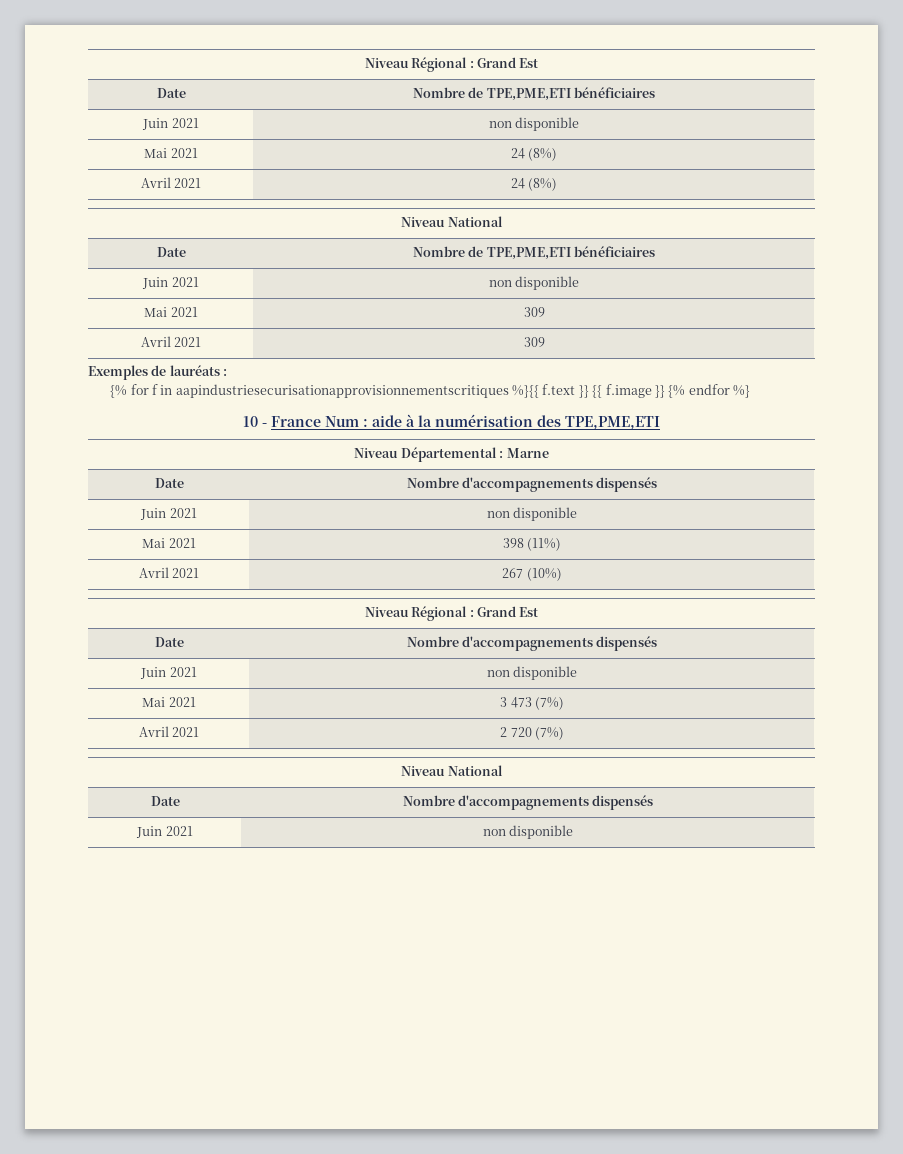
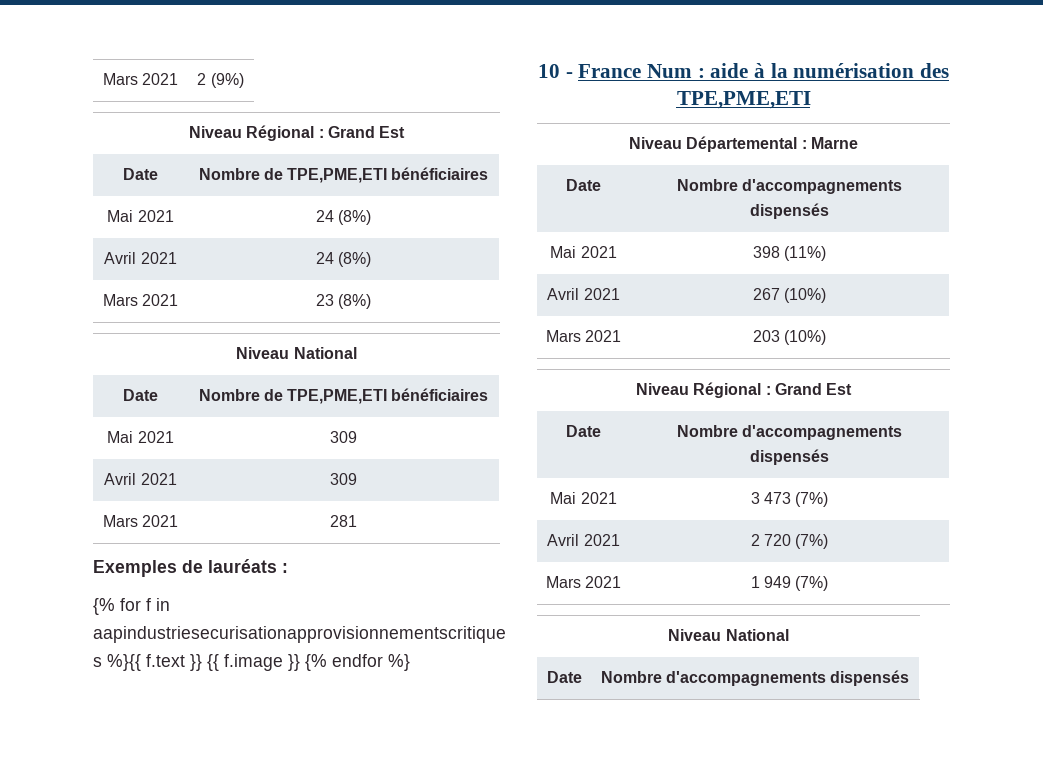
(364, 63) none -> [102,73,179,85] [197,73,244,88] Mars 2021 | 2 (9%) //
[142,118,199,130] [488,117,580,131] // Juin 2021 | non disponible -> (489, 173) none
(558, 184) none -> [102,294,179,306] [315,294,372,309] // Mars 2021 | 23 (8%)
[142,277,199,289] [488,276,580,290] // Juin 2021 | non disponible -> (489, 394) none
(545, 342) none -> [102,515,179,527] [330,515,357,527] // Mars 2021 | 281
[140,508,197,520] [486,507,578,521] // Juin 2021 | non disponible -> (829, 211) none
(562, 574) none -> [545,330,622,342] [752,330,827,345] // Mars 2021 | 203 (10%)
[140,667,197,679] [486,666,578,680] // Juin 2021 | non disponible -> (829, 457) none
(564, 733) none -> [545,576,622,588] [750,576,829,591] // Mars 2021 | 1 949 (7%)
[136,826,193,838] [482,825,574,839] // Juin 2021 | non disponible -> (910, 678) none

